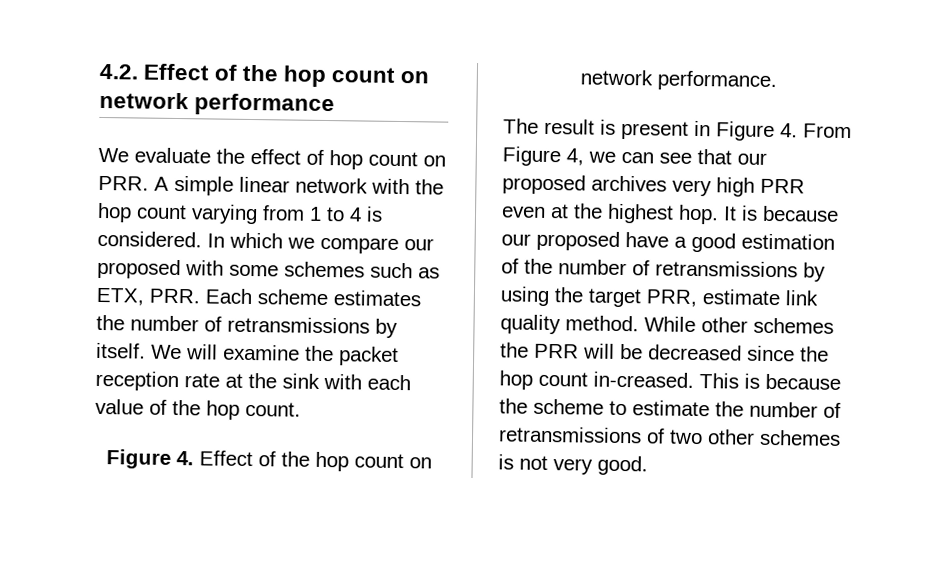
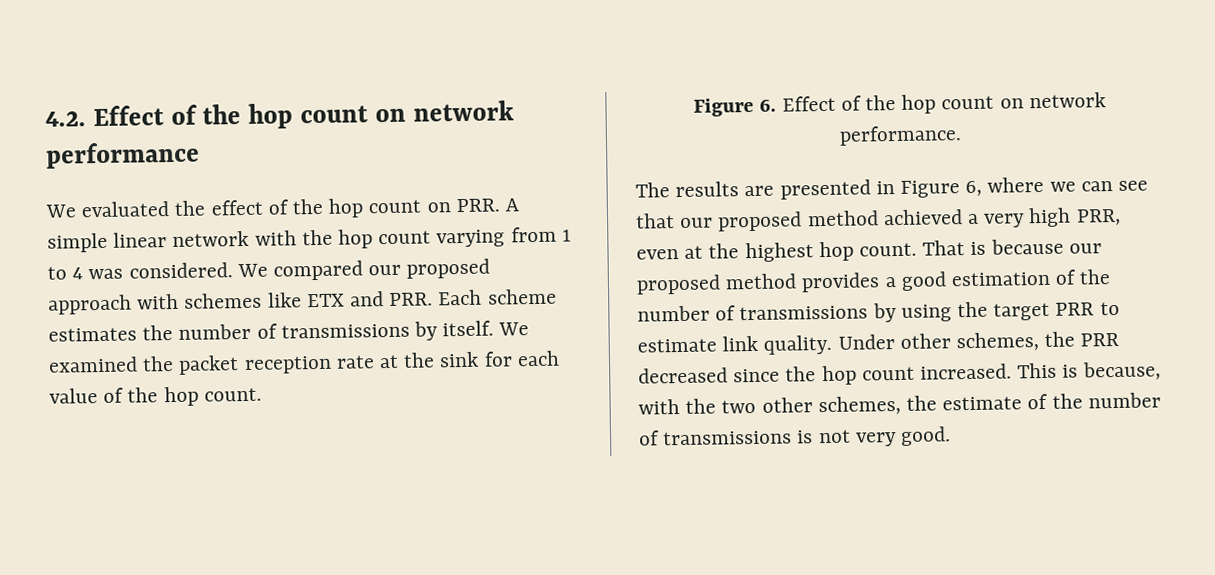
[134,147,211,164] evaluate -> [81,201,170,218] evaluated
(324, 157) none -> [292,198,324,215] the
[366,206,383,222] [97,230,434,254] [97,258,440,280] [96,287,144,306] is considered. In which we compare our proposed with some schemes such as ETX, -> [88,258,491,281] [48,291,385,315] was considered. We compared our proposed approach with schemes like ETX and
[227,316,370,334] retransmissions -> [280,323,410,339] transmissions
[186,344,300,361] will examine -> [48,356,138,373] examined
[323,373,362,390] with -> [483,351,513,367] for
[176,451,194,466] 4. -> [759,98,777,112] 6.
[544,118,852,142] [502,146,584,167] result is present in Figure 4. From Figure 4, -> [675,176,1045,200] results are presented in Figure 6, where
[591,175,667,192] archives -> [806,209,980,227] method achieved a
[760,178,805,194] PRR -> [1075,208,1121,226] PRR,
[678,204,737,225] hop. It -> [818,240,966,262] hop count. That
[625,232,669,248] have -> [725,272,881,293] method provides
[655,260,798,278] retransmissions -> [739,305,869,321] transmissions
[646,289,819,308] [500,314,834,335] [500,342,643,360] PRR, estimate link quality method. While other schemes the PRR will be -> [1055,301,1120,316] [637,331,1120,355] PRR to estimate link quality. Under other schemes, the PRR
[593,371,694,388] in-creased. -> [920,363,1013,380] increased.
[765,373,841,390] [499,398,841,418] [498,426,841,446] because the scheme to estimate the number of retransmissions of two other schemes -> [1082,361,1161,381] [638,392,1161,416] [638,430,793,446] because, with the two other schemes, the estimate of the number of transmissions

